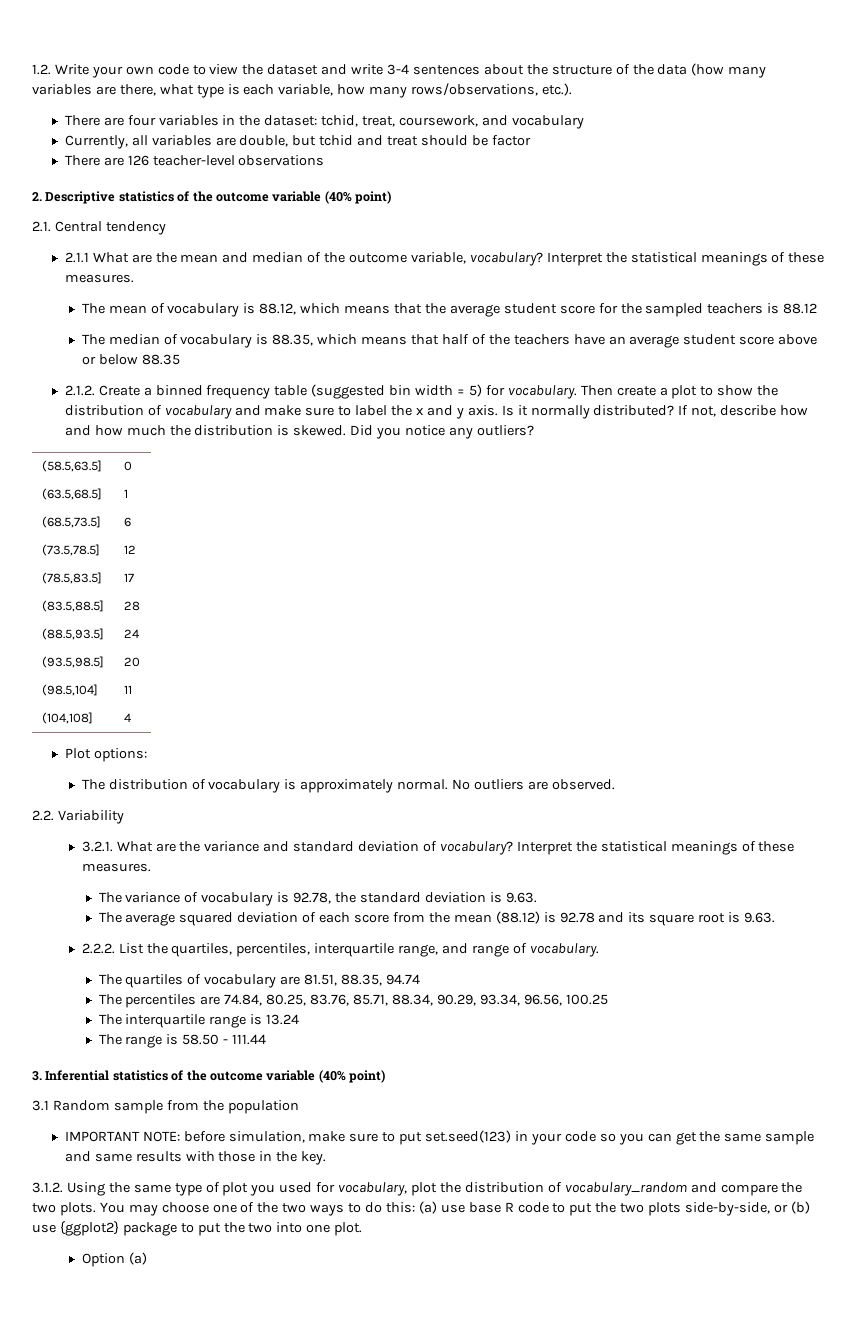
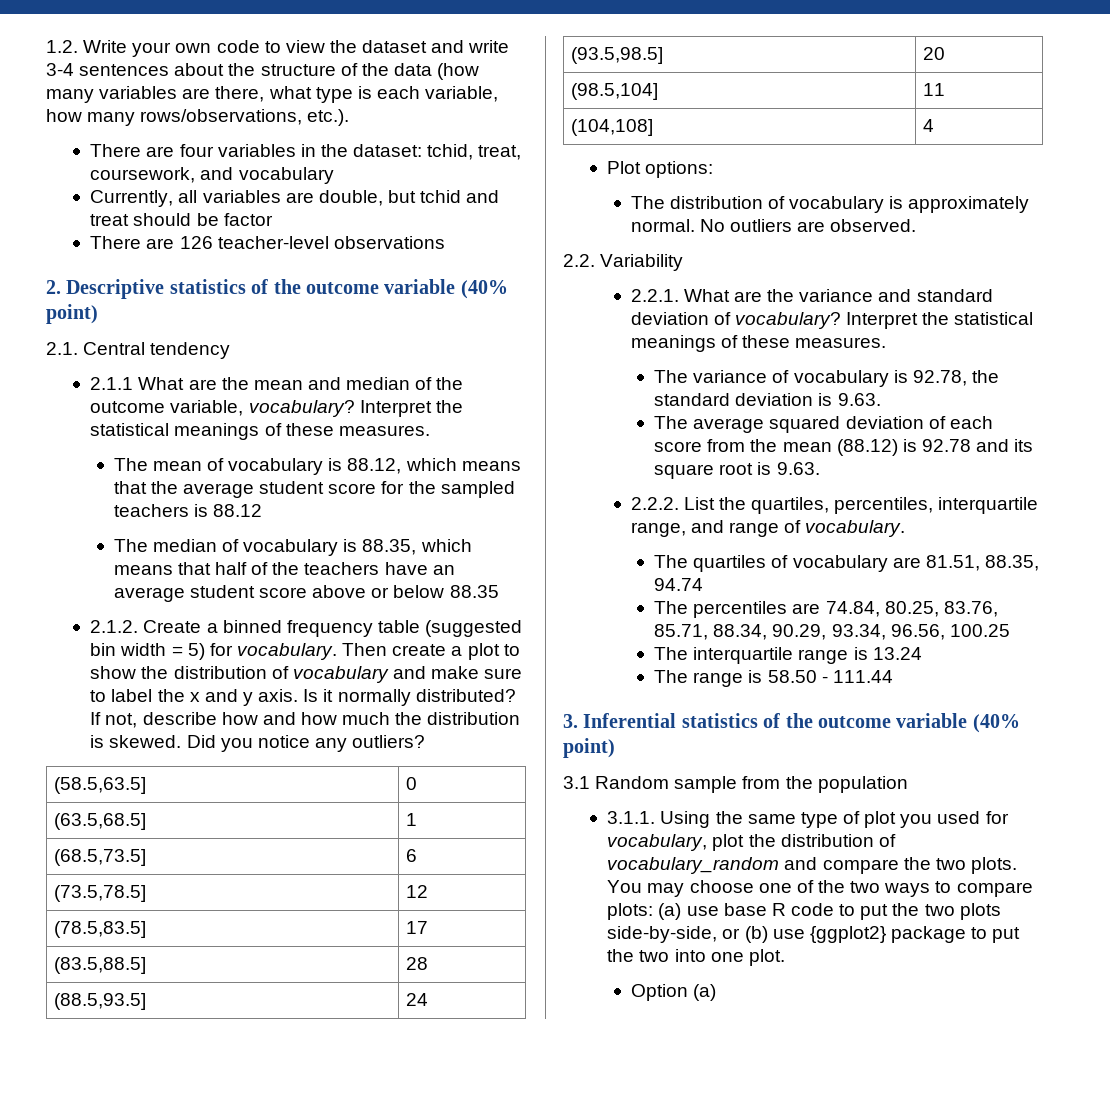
[81,841,113,852] 3.2.1. -> [630,289,679,302] 2.2.1.
[64,1130,815,1145] [64,1151,327,1165] [32,1182,63,1193] IMPORTANT NOTE: before simulation, make sure to put set.seed(123) in your code so you can get the same sample and same results with those in the key. // 3.1.2. -> [607,811,656,824] 3.1.1.
[365,1202,415,1213] do this: -> [956,882,1033,897] [607,903,654,920] compare plots:

